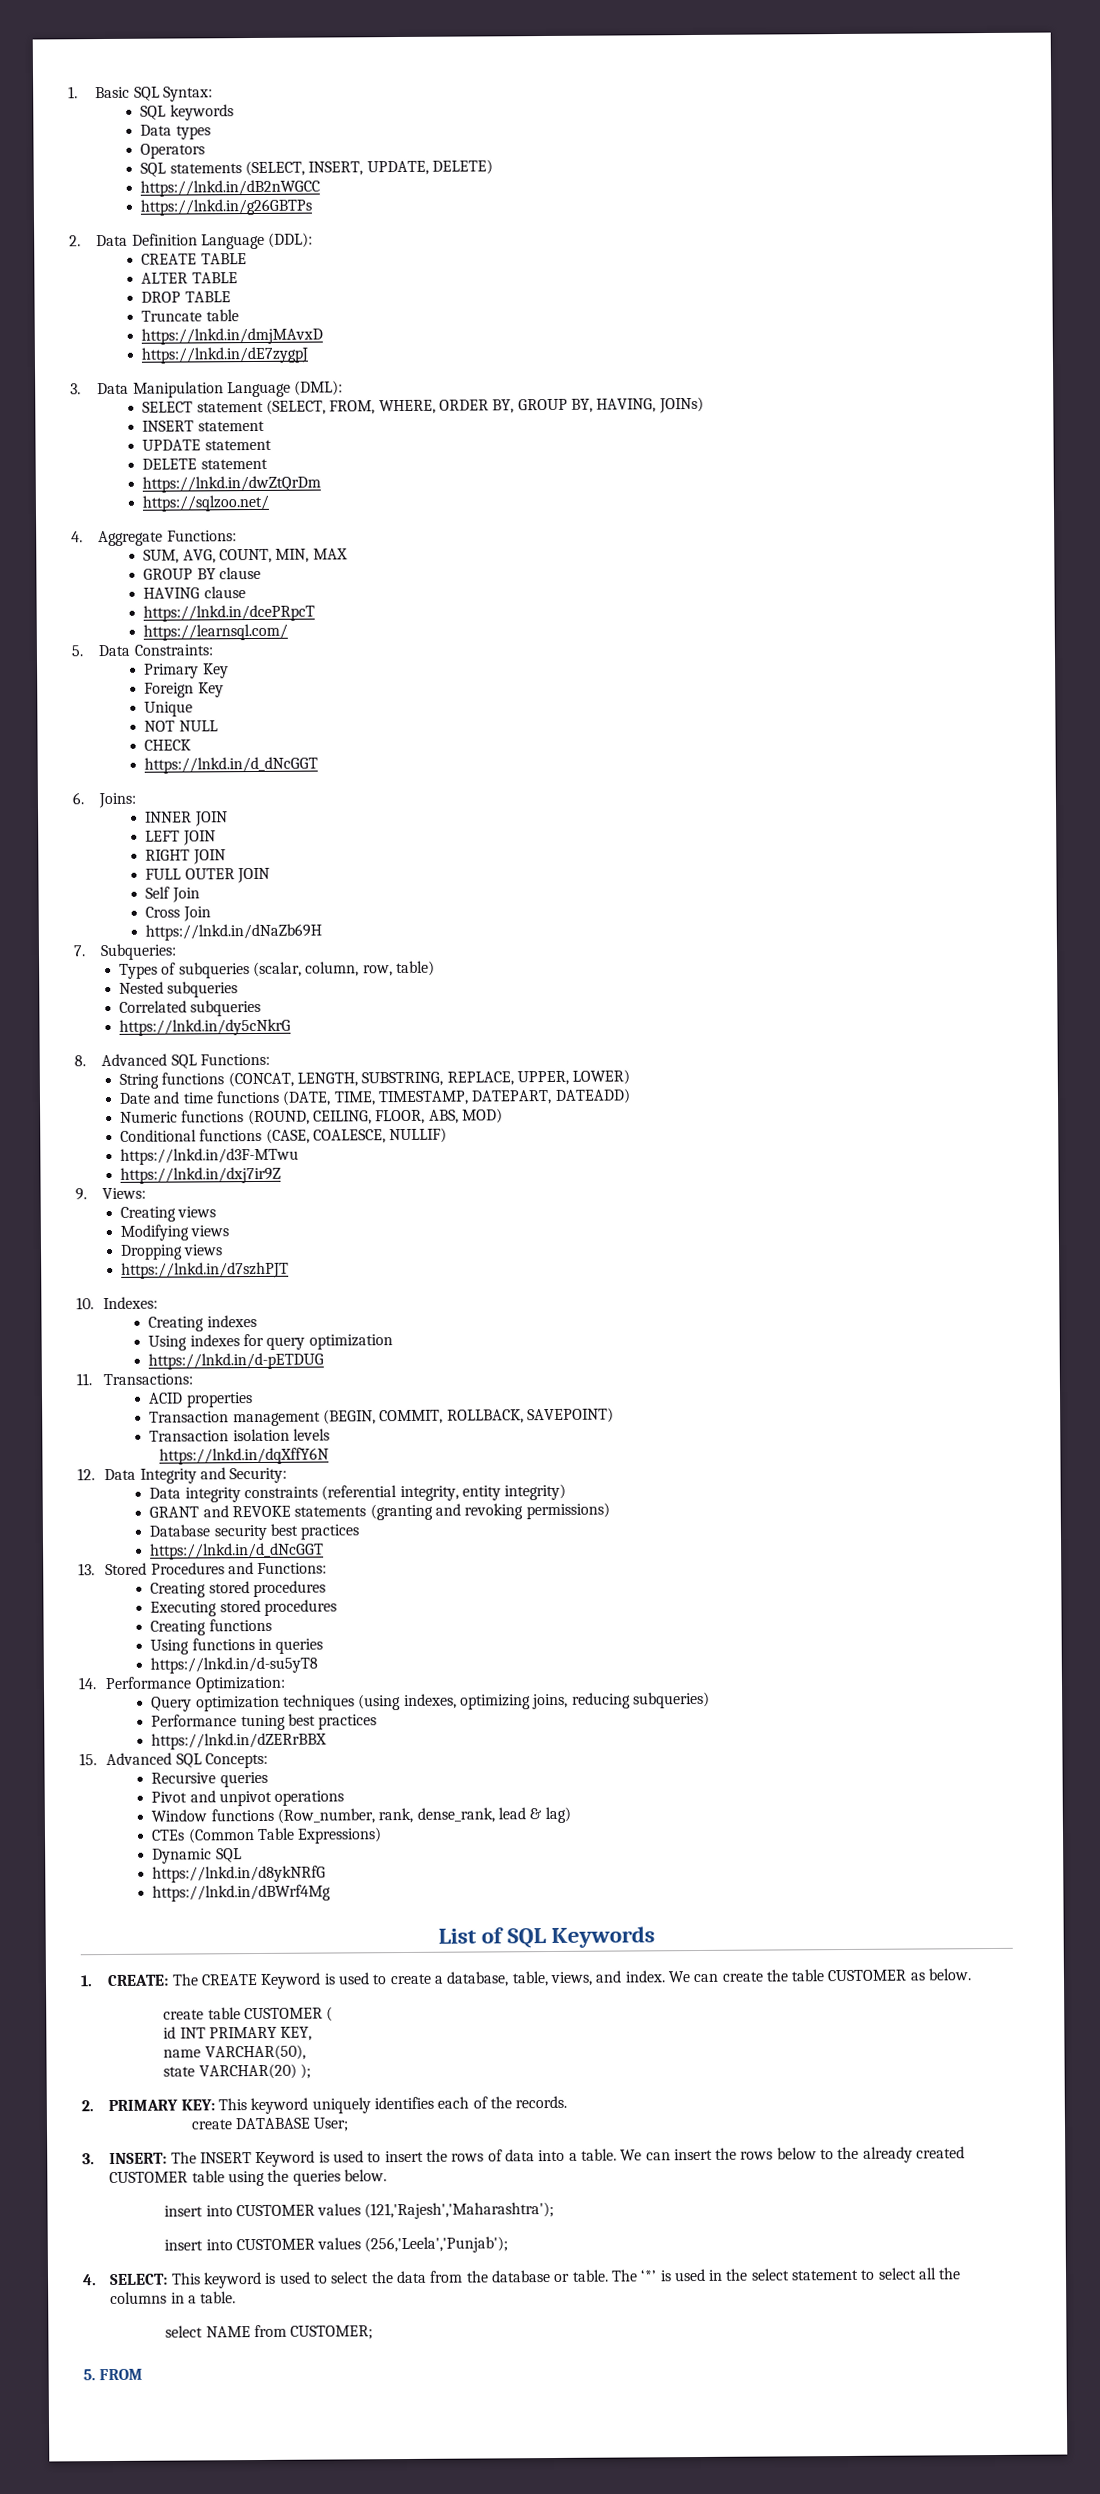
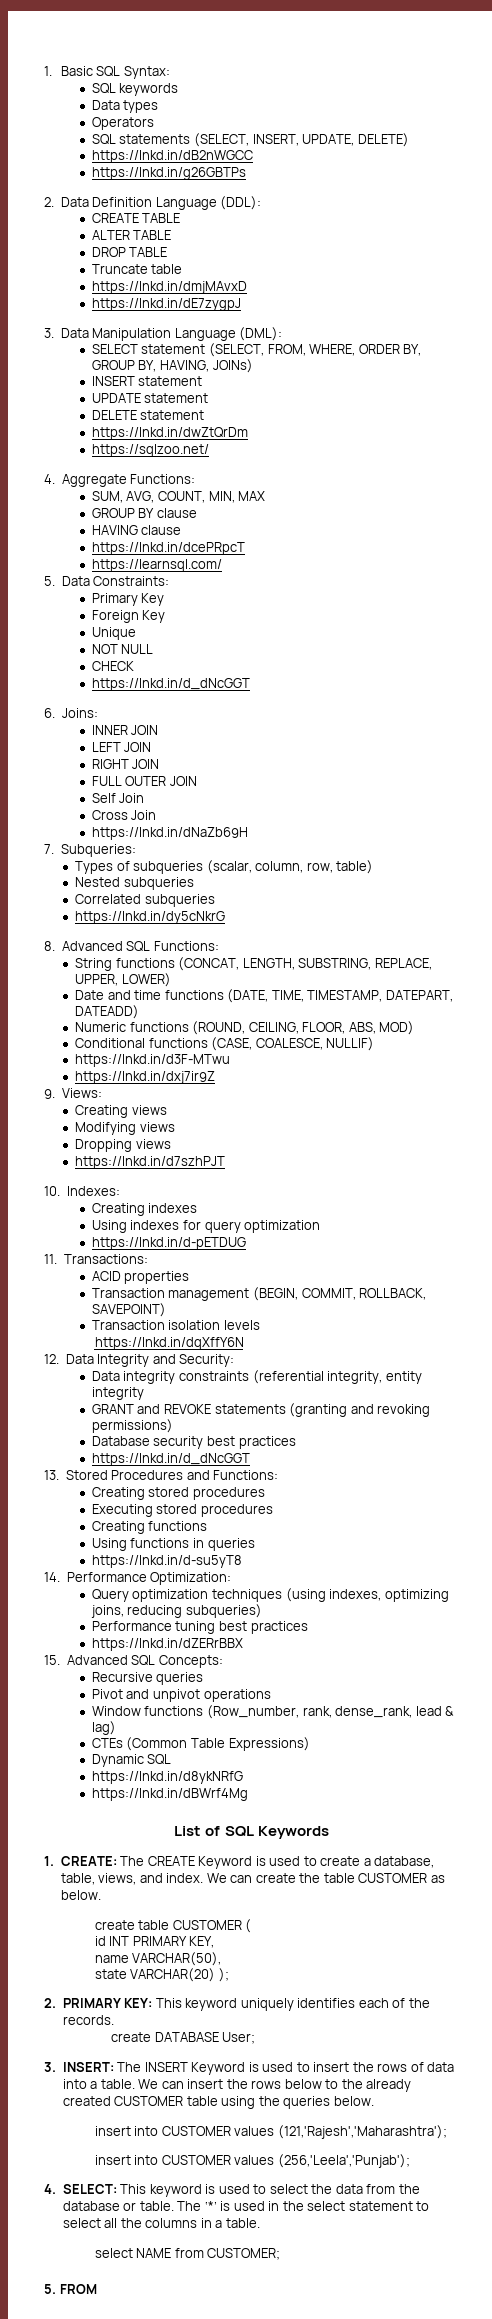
[504,1483,567,1501] integrity) -> [91,1387,144,1400] integrity

